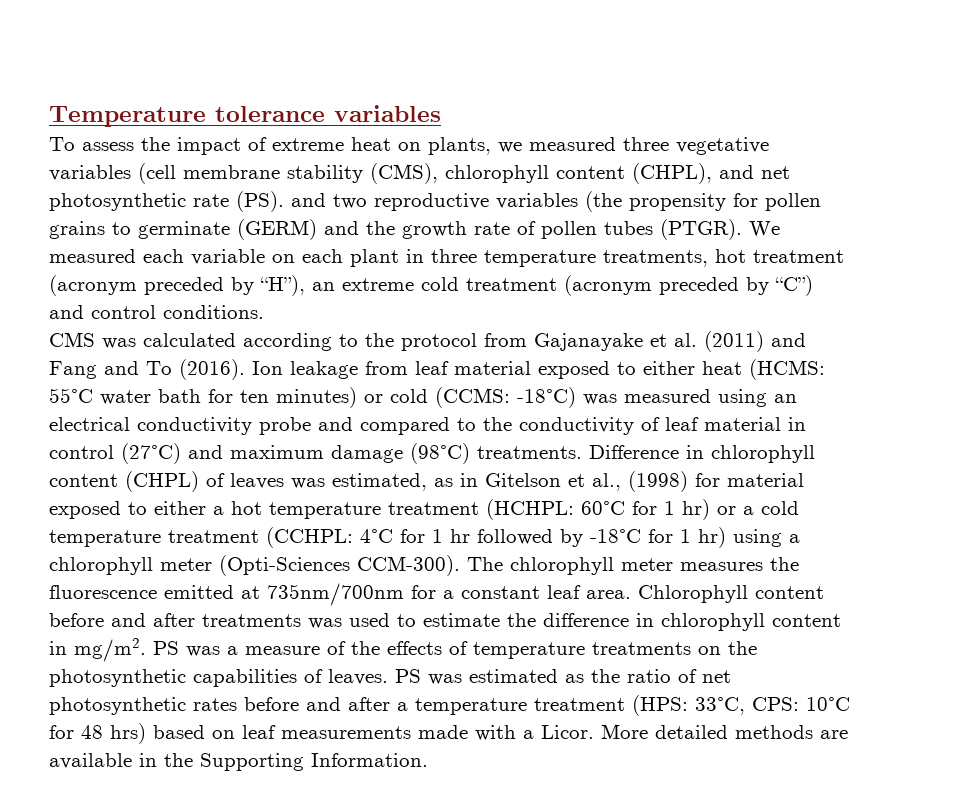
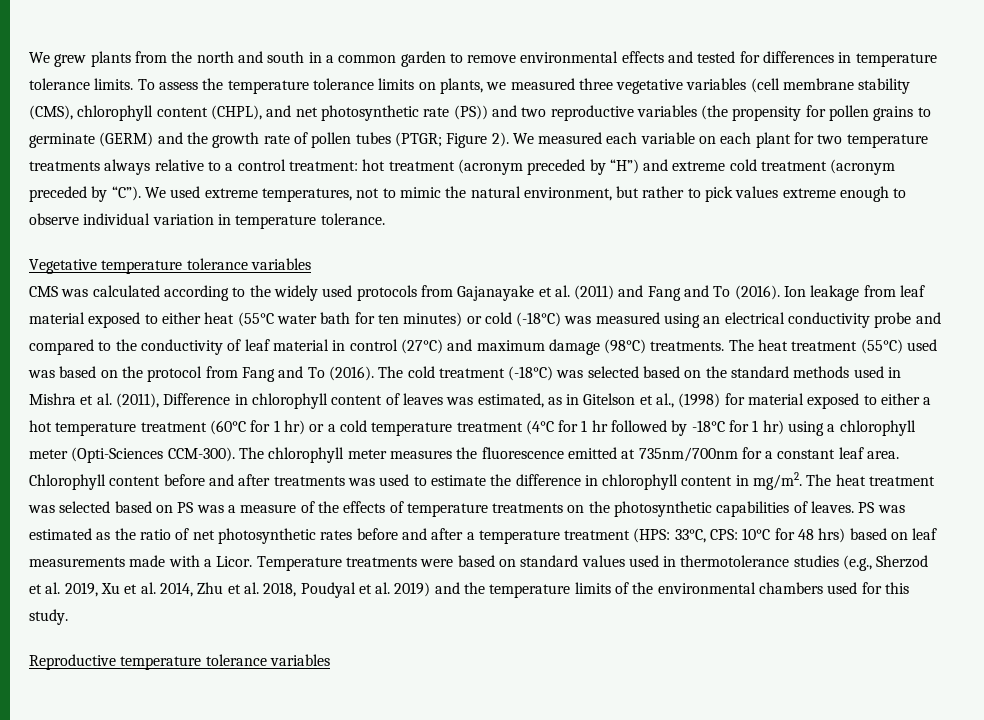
[49,105,441,127] [49,137,391,155] Temperature tolerance variables // To assess the impact of extreme heat -> [29,51,937,67] [29,78,415,94] We grew plants from the north and south in a common garden to remove environmental effects and tested for differences in temperature tolerance limits. To assess the temperature tolerance limits
[236,191,284,212] (PS). -> [453,105,488,120] (PS))
[660,219,742,240] (PTGR). -> [394,132,509,148] (PTGR; Figure 2).
[406,249,708,267] in three temperature treatments, -> [794,132,928,148] [29,159,358,175] for two temperature treatments always relative to a control treatment:
[260,275,335,296] “H”), an -> [609,159,669,174] “H”) and
[775,275,813,296] [49,305,264,319] “C”) and control conditions. -> [111,186,907,202] [29,213,385,229] [29,258,311,274] “C”). We used extreme temperatures, not to mimic the natural environment, but rather to pick values extreme enough to observe individual variation in temperature tolerance. // Vegetative temperature tolerance variables
[401,333,477,351] protocol -> [273,285,417,301] widely used protocols
[749,359,825,380] [49,388,93,403] (HCMS: 55°C -> [237,312,274,327] (55°C
[435,387,576,408] (CCMS: -18°C) -> [516,312,562,327] (-18°C)
(582, 452) none -> [728,339,938,354] [28,366,902,382] [29,393,159,408] The heat treatment (55°C) used was based on the protocol from Fang and To (2016). The cold treatment (-18°C) was selected based on the standard methods used in Mishra et al. (2011),
[125,471,199,492] (CHPL) -> (383, 400) none
[486,499,625,520] (HCHPL: 60°C -> [209,420,246,435] (60°C
[266,527,393,548] (CCHPL: 4°C -> [525,420,554,435] (4°C
(146, 650) none -> [806,474,936,486] [28,501,173,513] The heat treatment was selected based on
[601,724,848,739] [49,753,428,771] More detailed methods are available in the Supporting Information. -> [256,555,929,571] [29,582,910,598] [29,609,68,625] [29,654,330,670] Temperature treatments were based on standard values used in thermotolerance studies (e.g., Sherzod et al. 2019, Xu et al. 2014, Zhu et al. 2018, Poudyal et al. 2019) and the temperature limits of the environmental chambers used for this study. // Reproductive temperature tolerance variables

